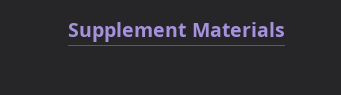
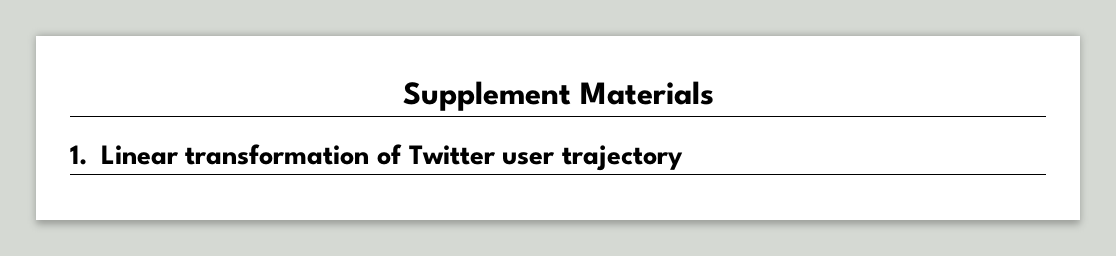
(285, 29) none -> [70,144,683,171] // 1. Linear transformation of Twitter user trajectory

